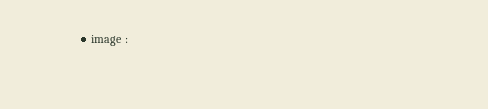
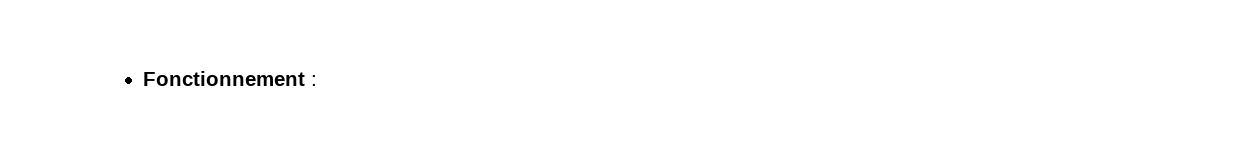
[91,35,123,46] image -> [143,71,306,86] Fonctionnement

